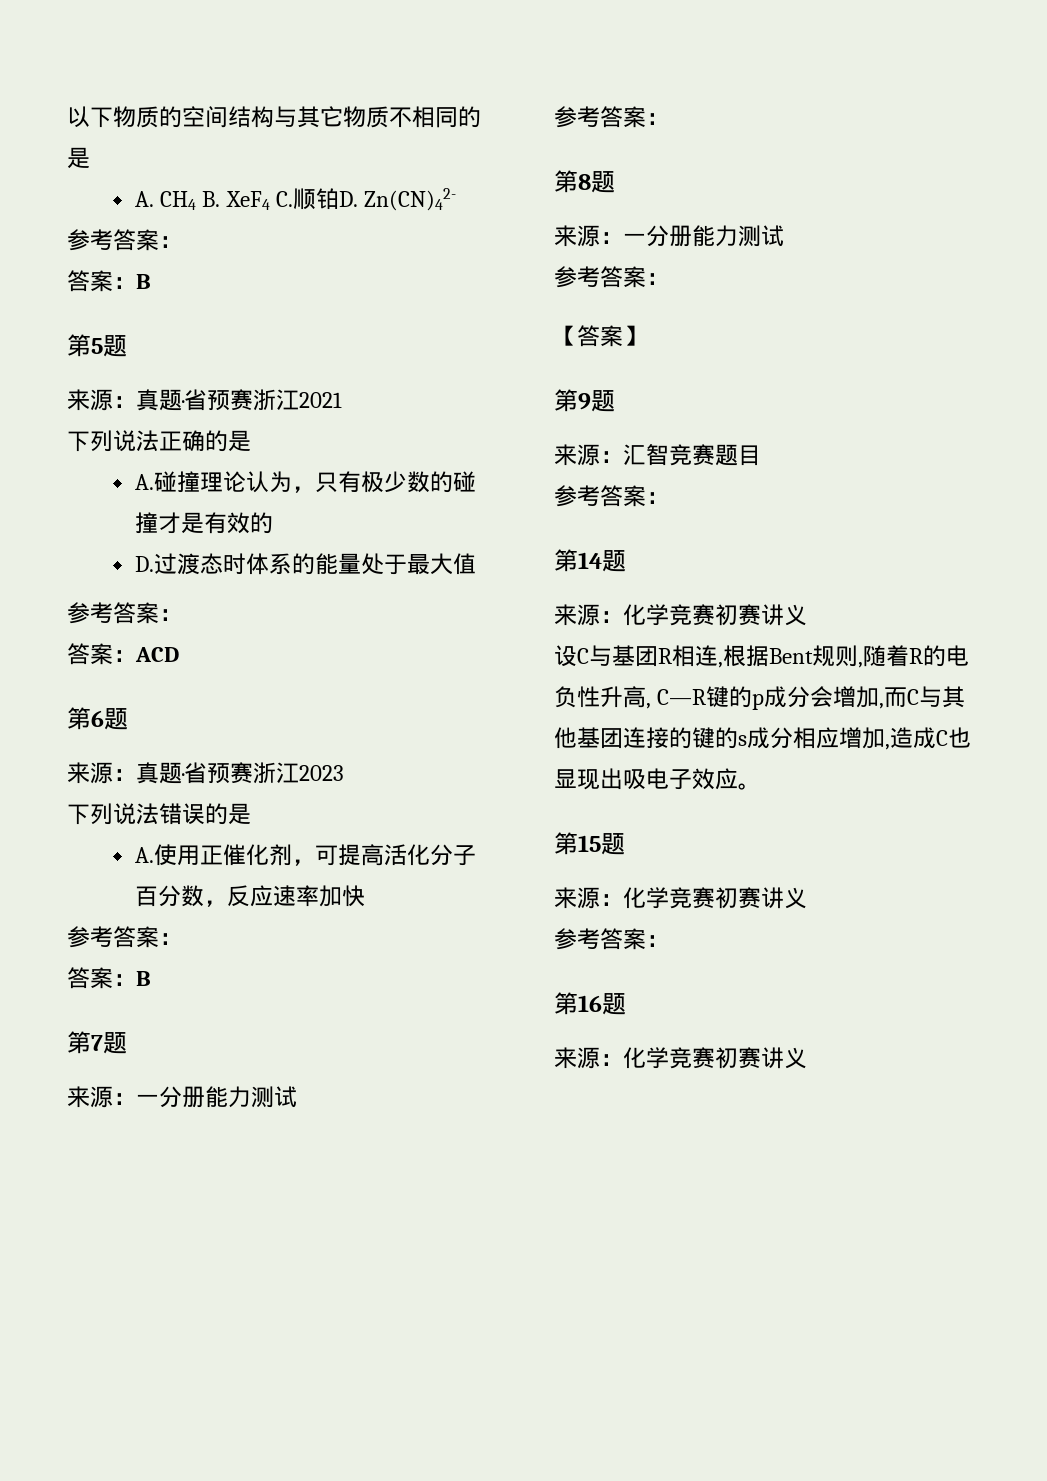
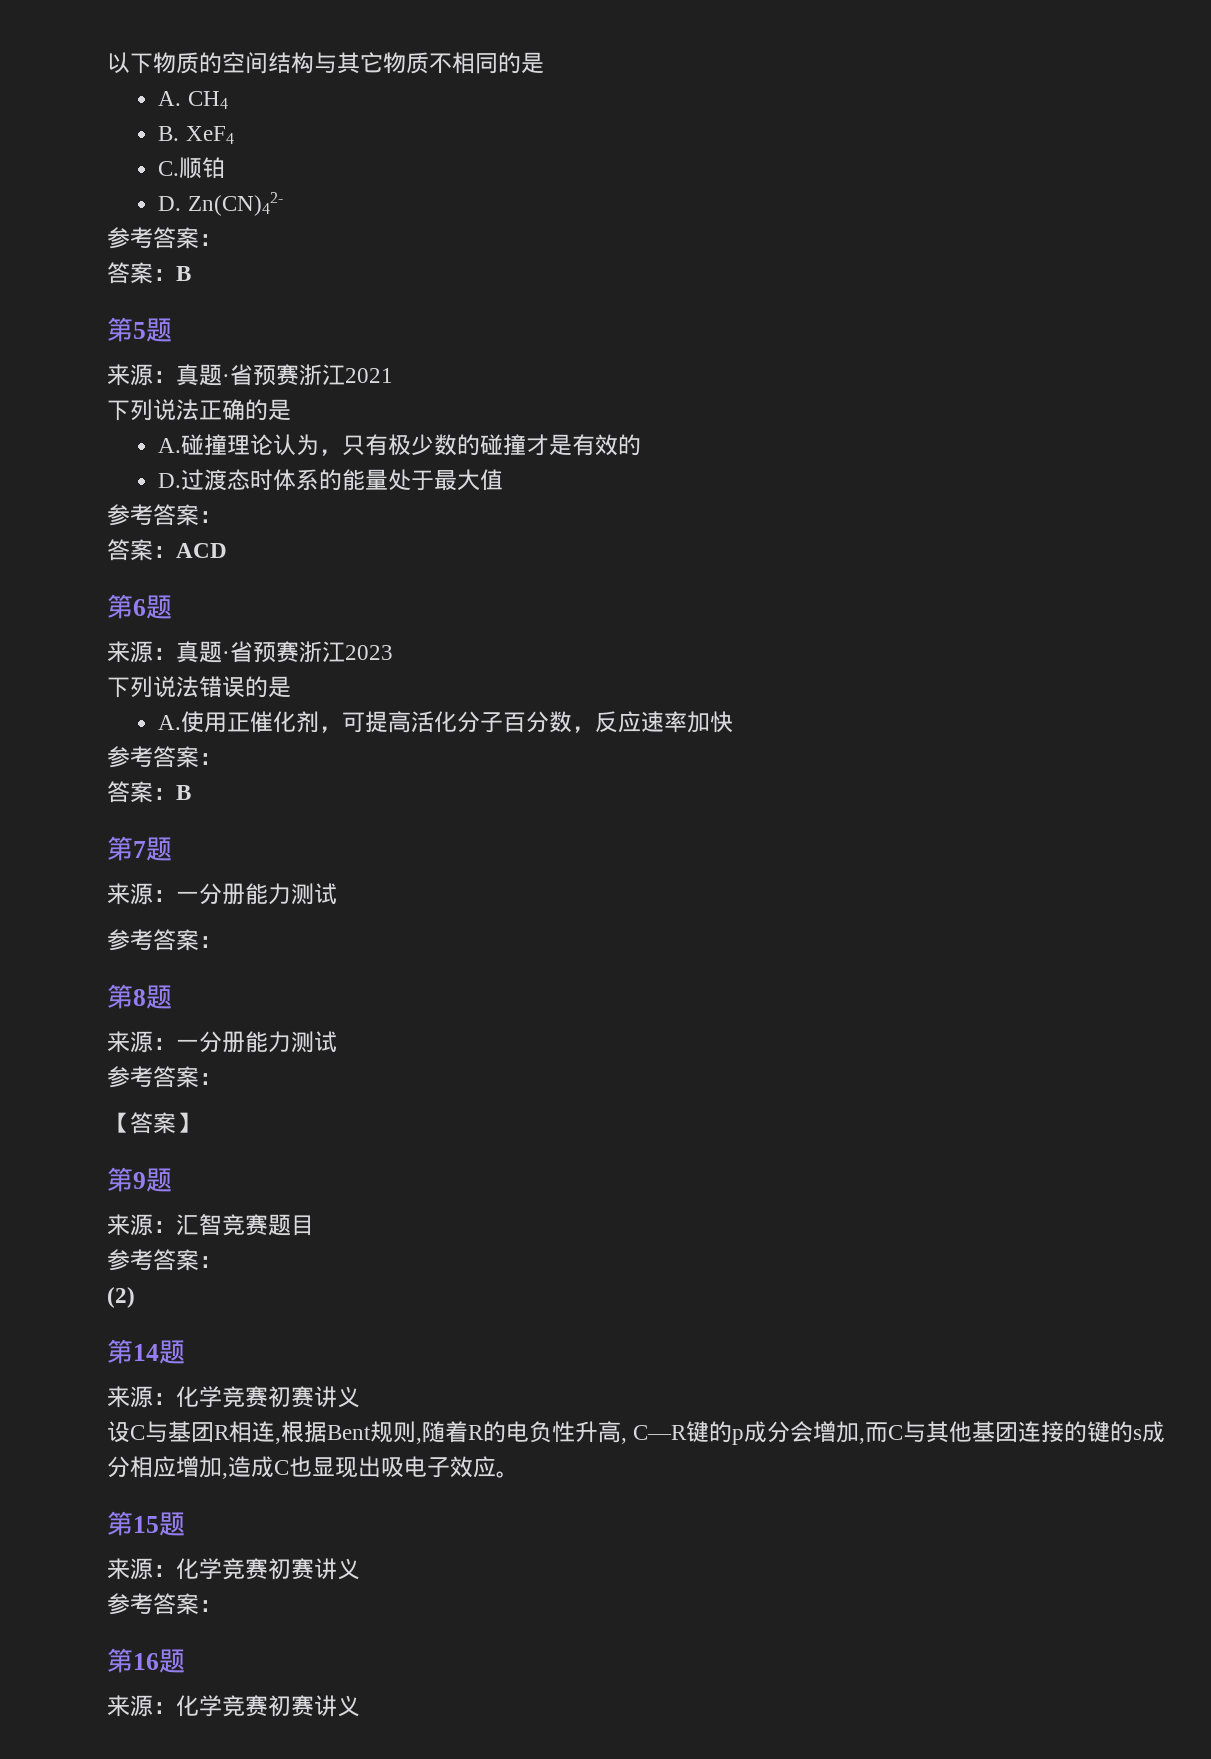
(197, 200) none -> (228, 100) //
(270, 200) none -> (234, 135) //
(339, 199) none -> (226, 168) //
(669, 498) none -> [107,1287,135,1308] // (2)

